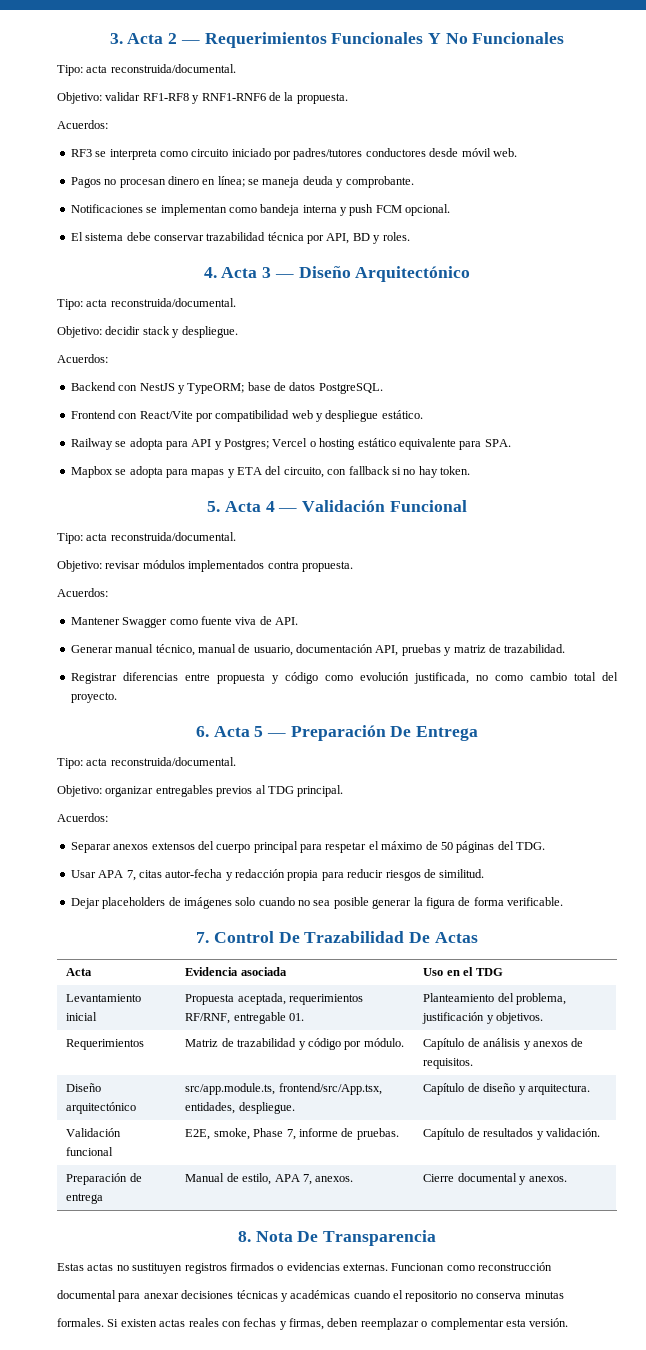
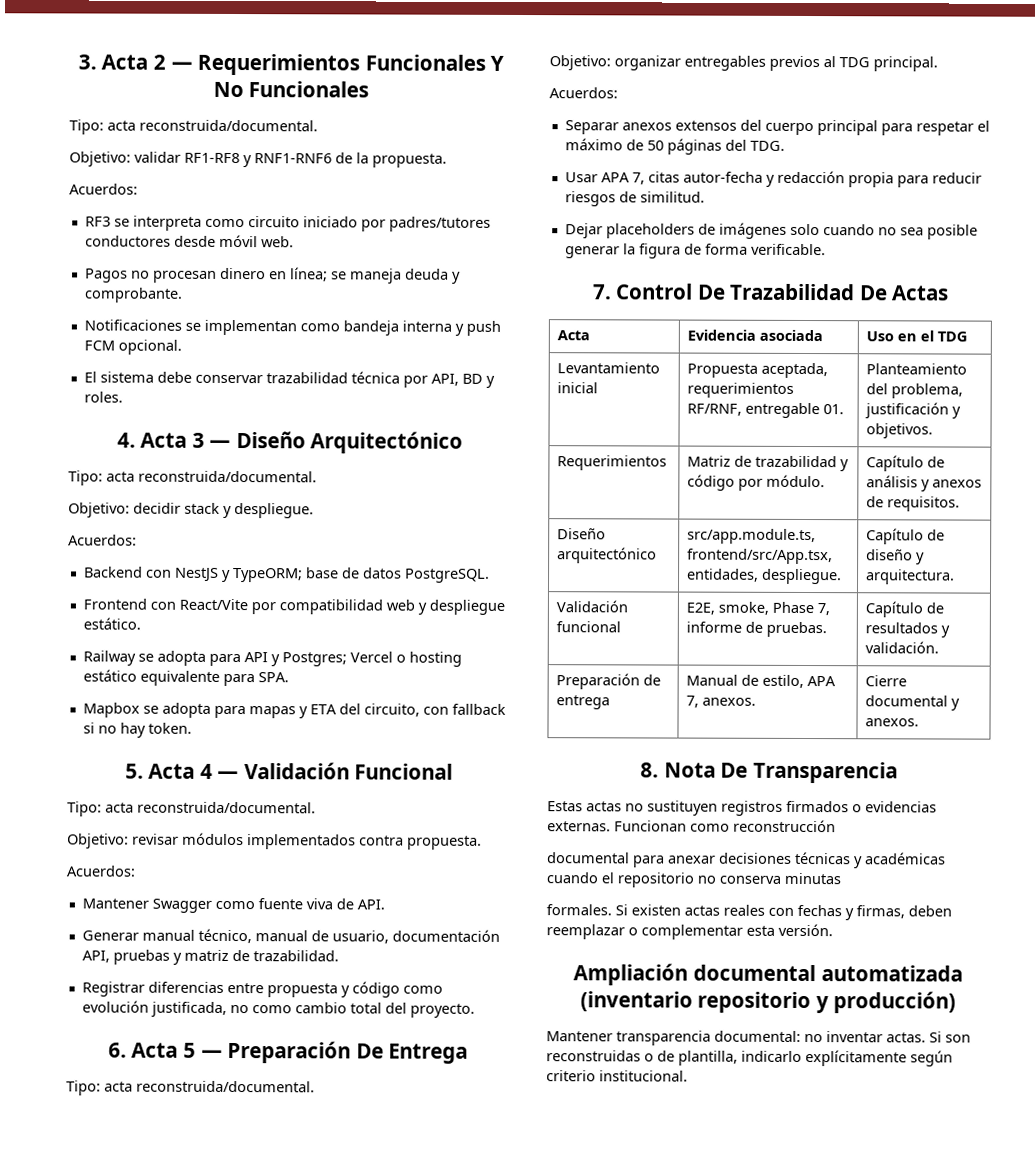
(569, 1322) none -> [573,963,963,986] [579,991,957,1014] [546,1030,971,1046] [546,1050,953,1067] [546,1070,688,1082] // Ampliación documental automatizada (inventario repositorio y producción) // Mantener transparencia documental: no inventar actas. Si son reconstruidas o de plantilla, indicarlo explícitamente según criterio institucional.

